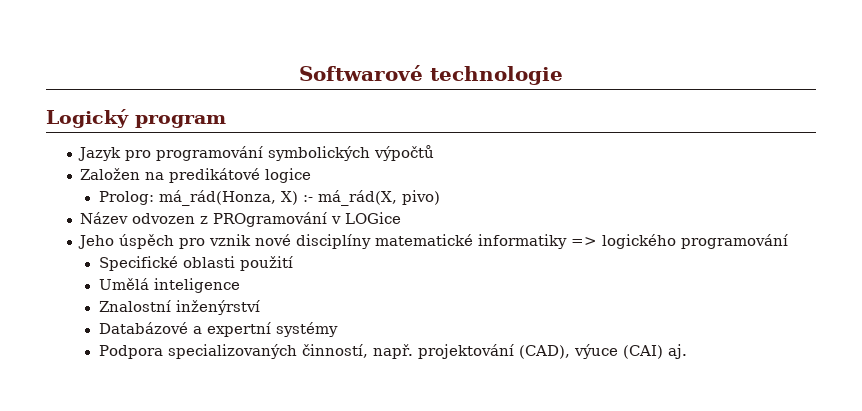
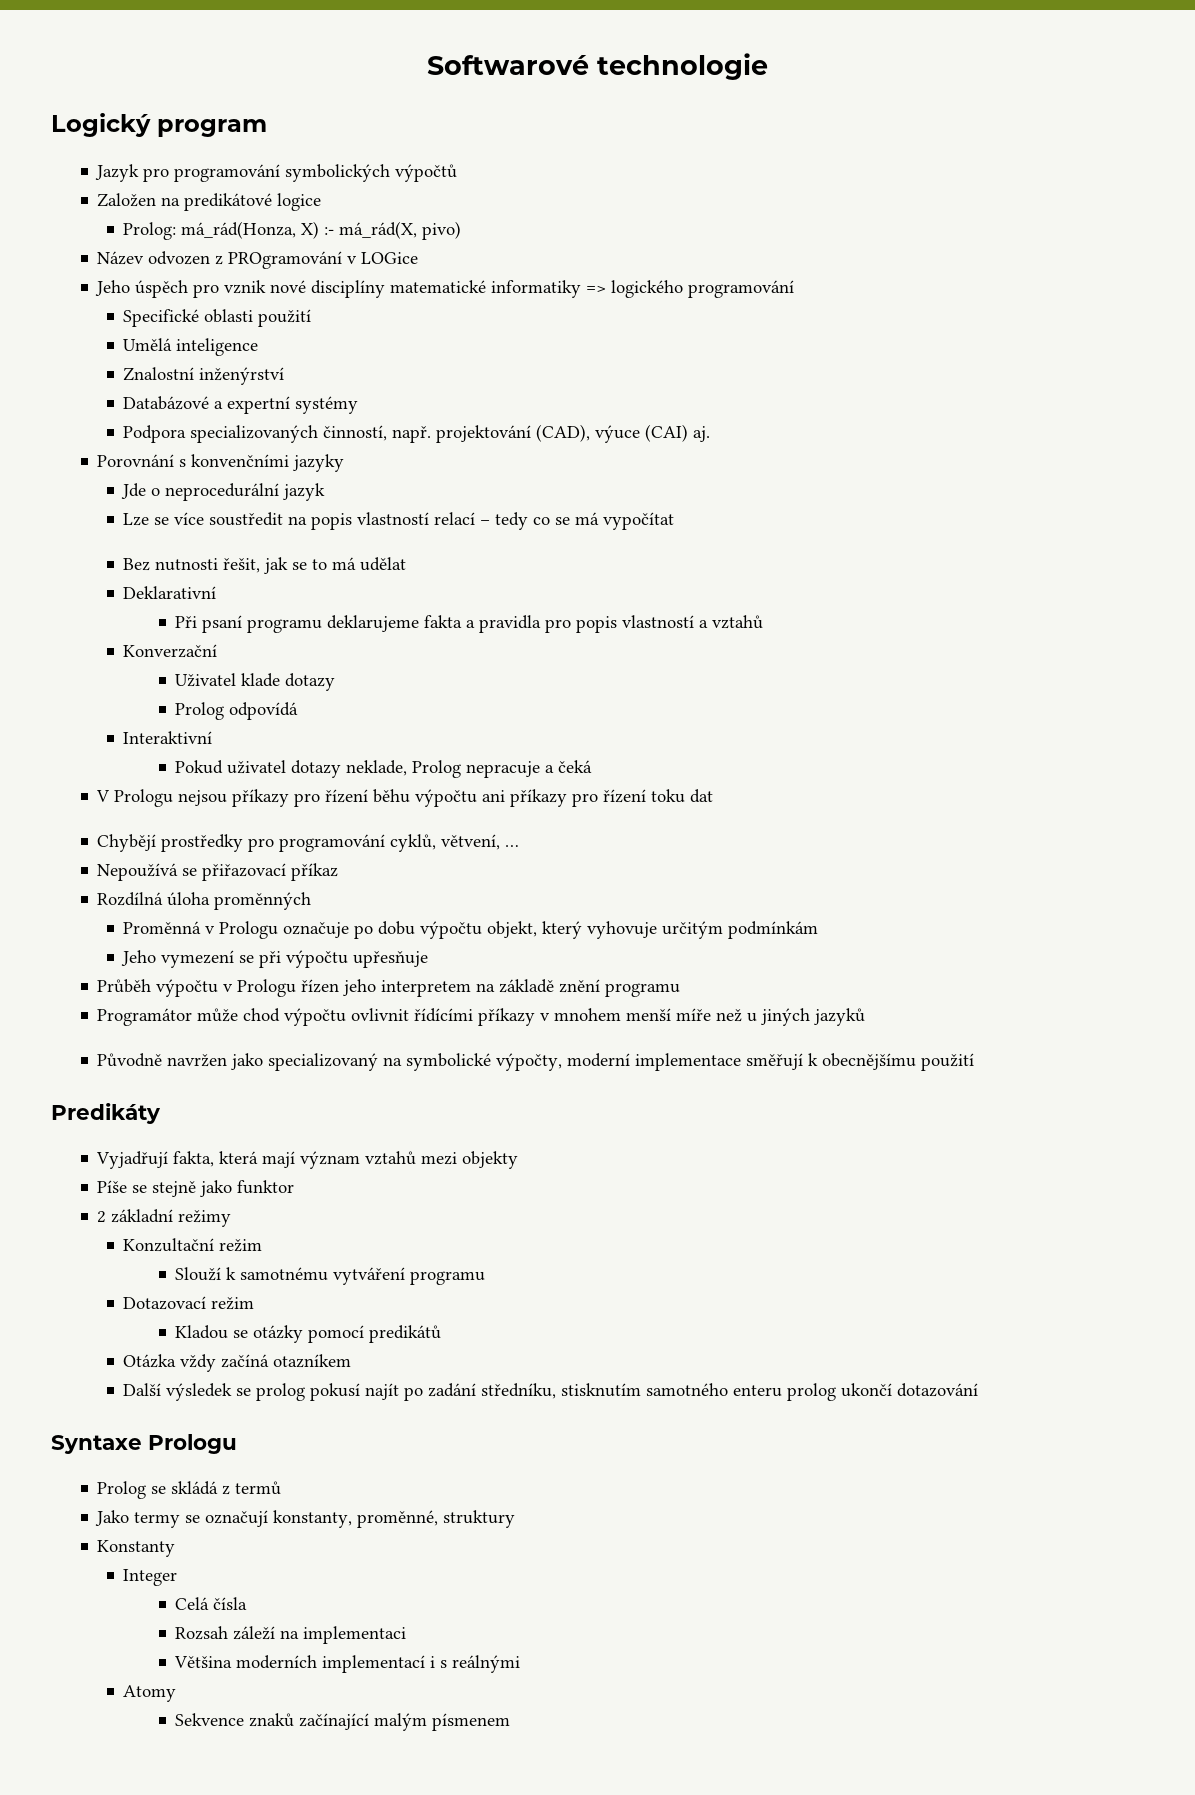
(688, 351) none -> [97,454,345,472] [121,483,326,501] [123,512,675,530] [123,557,407,574] [123,586,217,599] [175,615,764,633] [123,644,218,658] [175,673,336,691] [175,702,299,720] [123,731,213,744] [175,760,593,778] [96,789,714,807] [97,834,520,852] [97,863,339,881] [97,892,312,910] [123,921,819,939] [121,950,429,968] [97,979,681,997] [97,1008,866,1026] [97,1053,975,1071] [51,1103,161,1124] [96,1151,519,1169] [97,1180,295,1197] [97,1209,232,1227] [123,1238,263,1252] [175,1267,486,1285] [123,1296,255,1310] [175,1325,442,1343] [123,1354,352,1372] [123,1383,979,1401] [51,1434,237,1454] [97,1481,282,1499] [95,1510,516,1528] [97,1540,176,1557] [123,1569,178,1586] [175,1597,248,1610] [175,1626,407,1644] [174,1655,521,1673] [123,1685,177,1702] [175,1713,511,1731] // Porovnání s konvenčními jazyky // Jde o neprocedurální jazyk // Lze se více soustředit na popis vlastností relací – tedy co se má vypočítat // Bez nutnosti řešit, jak se to má udělat // Deklarativní // Při psaní programu deklarujeme fakta a pravidla pro popis vlastností a vztahů // Konverzační // Uživatel klade dotazy // Prolog odpovídá // Interaktivní // Pokud uživatel dotazy neklade, Prolog nepracuje a čeká // V Prologu nejsou příkazy pro řízení běhu výpočtu ani příkazy pro řízení toku dat // Chybějí prostředky pro programování cyklů, větvení, … // Nepoužívá se přiřazovací příkaz // Rozdílná úloha proměnných // Proměnná v Prologu označuje po dobu výpočtu objekt, který vyhovuje určitým podmínkám // Jeho vymezení se při výpočtu upřesňuje // Průběh výpočtu v Prologu řízen jeho interpretem na základě znění programu // Programátor může chod výpočtu ovlivnit řídícími příkazy v mnohem menší míře než u jiných jazyků // Původně navržen jako specializovaný na symbolické výpočty, moderní implementace směřují k obecnějšímu použití // Predikáty // Vyjadřují fakta, která mají význam vztahů mezi objekty // Píše se stejně jako funktor // 2 základní režimy // Konzultační režim // Slouží k samotnému vytváření programu // Dotazovací režim // Kladou se otázky pomocí predikátů // Otázka vždy začíná otazníkem // Další výsledek se prolog pokusí najít po zadání středníku, stisknutím samotného enteru prolog ukončí dotazování // Syntaxe Prologu // Prolog se skládá z termů // Jako termy se označují konstanty, proměnné, struktury // Konstanty // Integer // Celá čísla // Rozsah záleží na implementaci // Většina moderních implementací i s reálnými // Atomy // Sekvence znaků začínající malým písmenem

